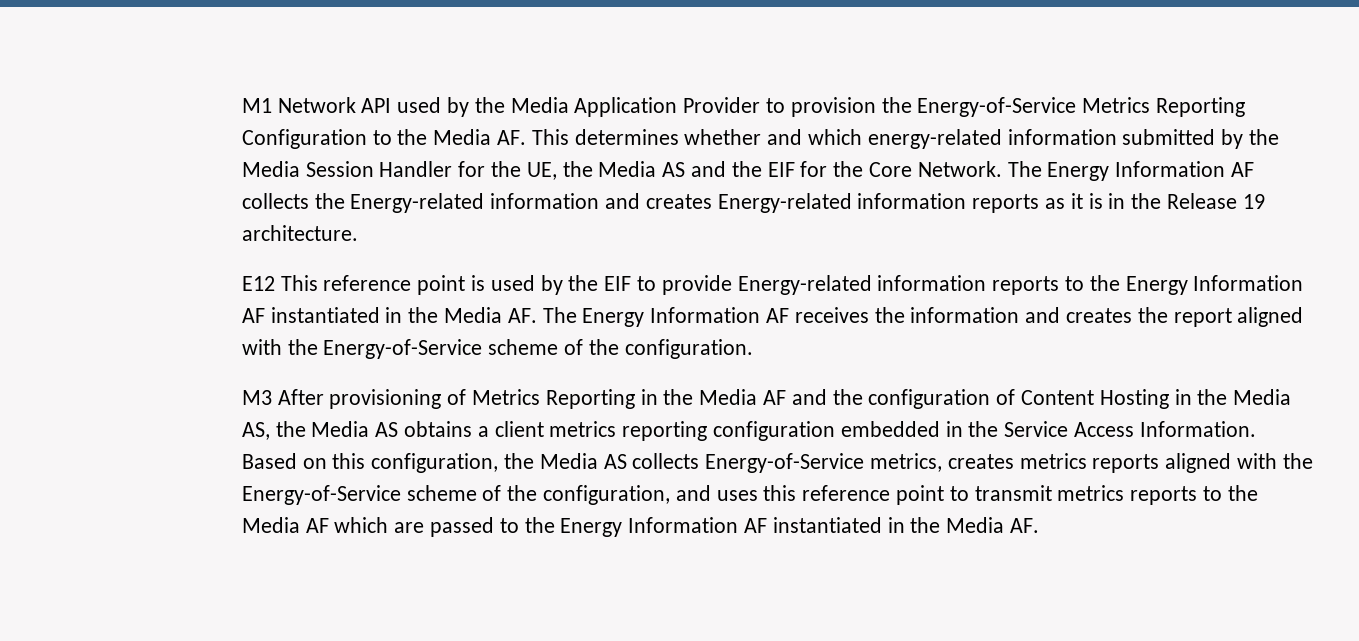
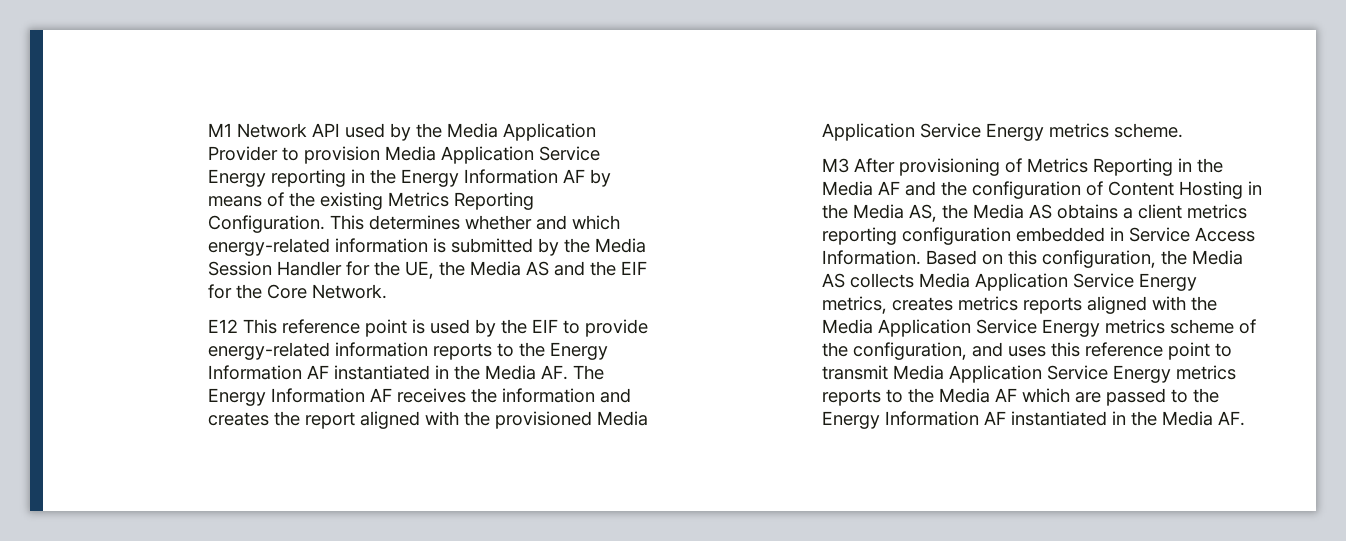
[881,97,1245,117] [241,129,526,149] the Energy-of-Service Metrics Reporting Configuration to the Media AF. -> [384,146,600,164] [207,169,611,187] [207,192,534,210] [207,215,325,233] Media Application Service Energy reporting in the Energy Information AF by means of the existing Metrics Reporting Configuration.
(1117, 137) none -> [432,238,446,253] is
[1007,161,1255,181] [241,193,1265,213] [241,225,358,241] The Energy Information AF collects the Energy-related information and creates Energy-related information reports as it is in the Release 19 architecture. -> (387, 291) none
[737,275,872,295] Energy-related -> [207,342,330,360] energy-related
[323,339,753,359] Energy-of-Service scheme of the configuration. -> [494,411,648,429] [821,123,1183,141] provisioned Media Application Service Energy metrics scheme.
[968,421,999,437] the -> (1124, 234) none
[705,453,865,473] Energy-of-Service -> [918,273,1197,291] Media Application Service Energy
[241,485,401,505] Energy-of-Service -> [821,319,1165,337] Media Application Service Energy metrics
(1052, 493) none -> [892,365,1171,383] Media Application Service Energy

